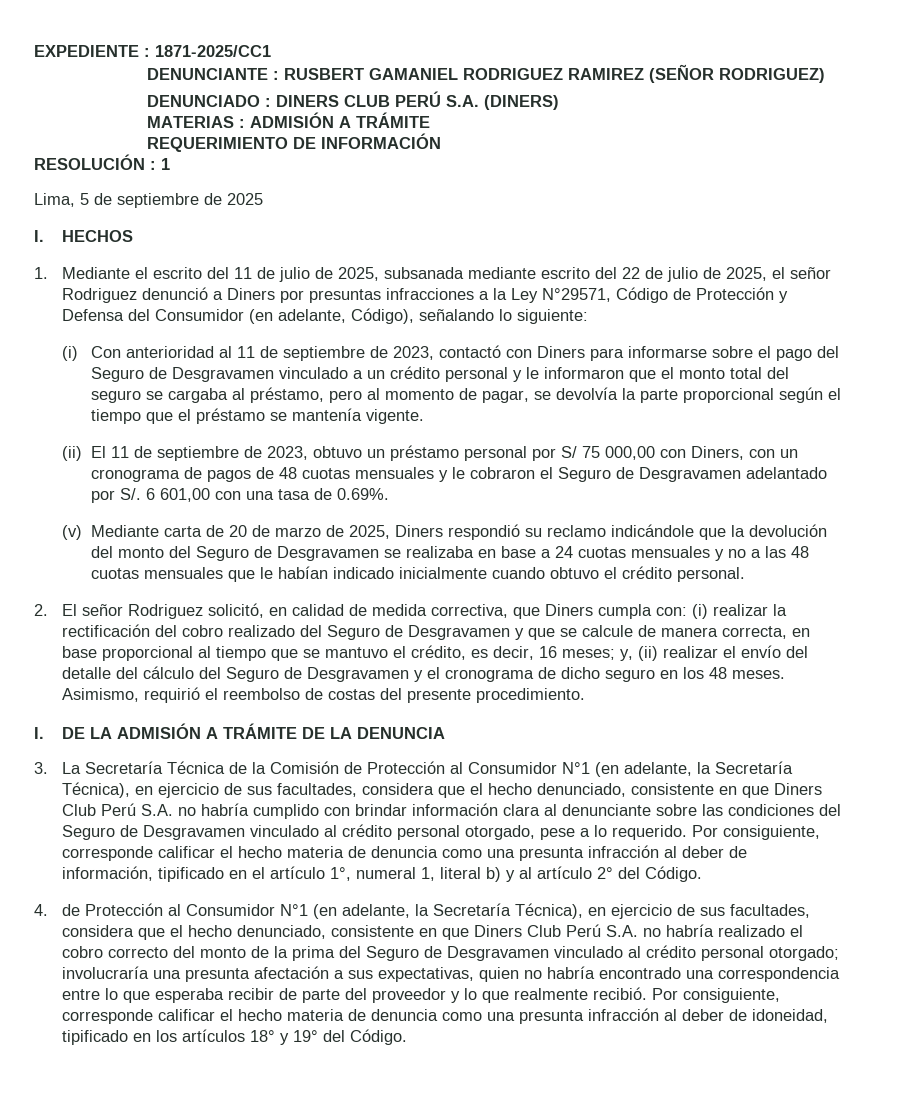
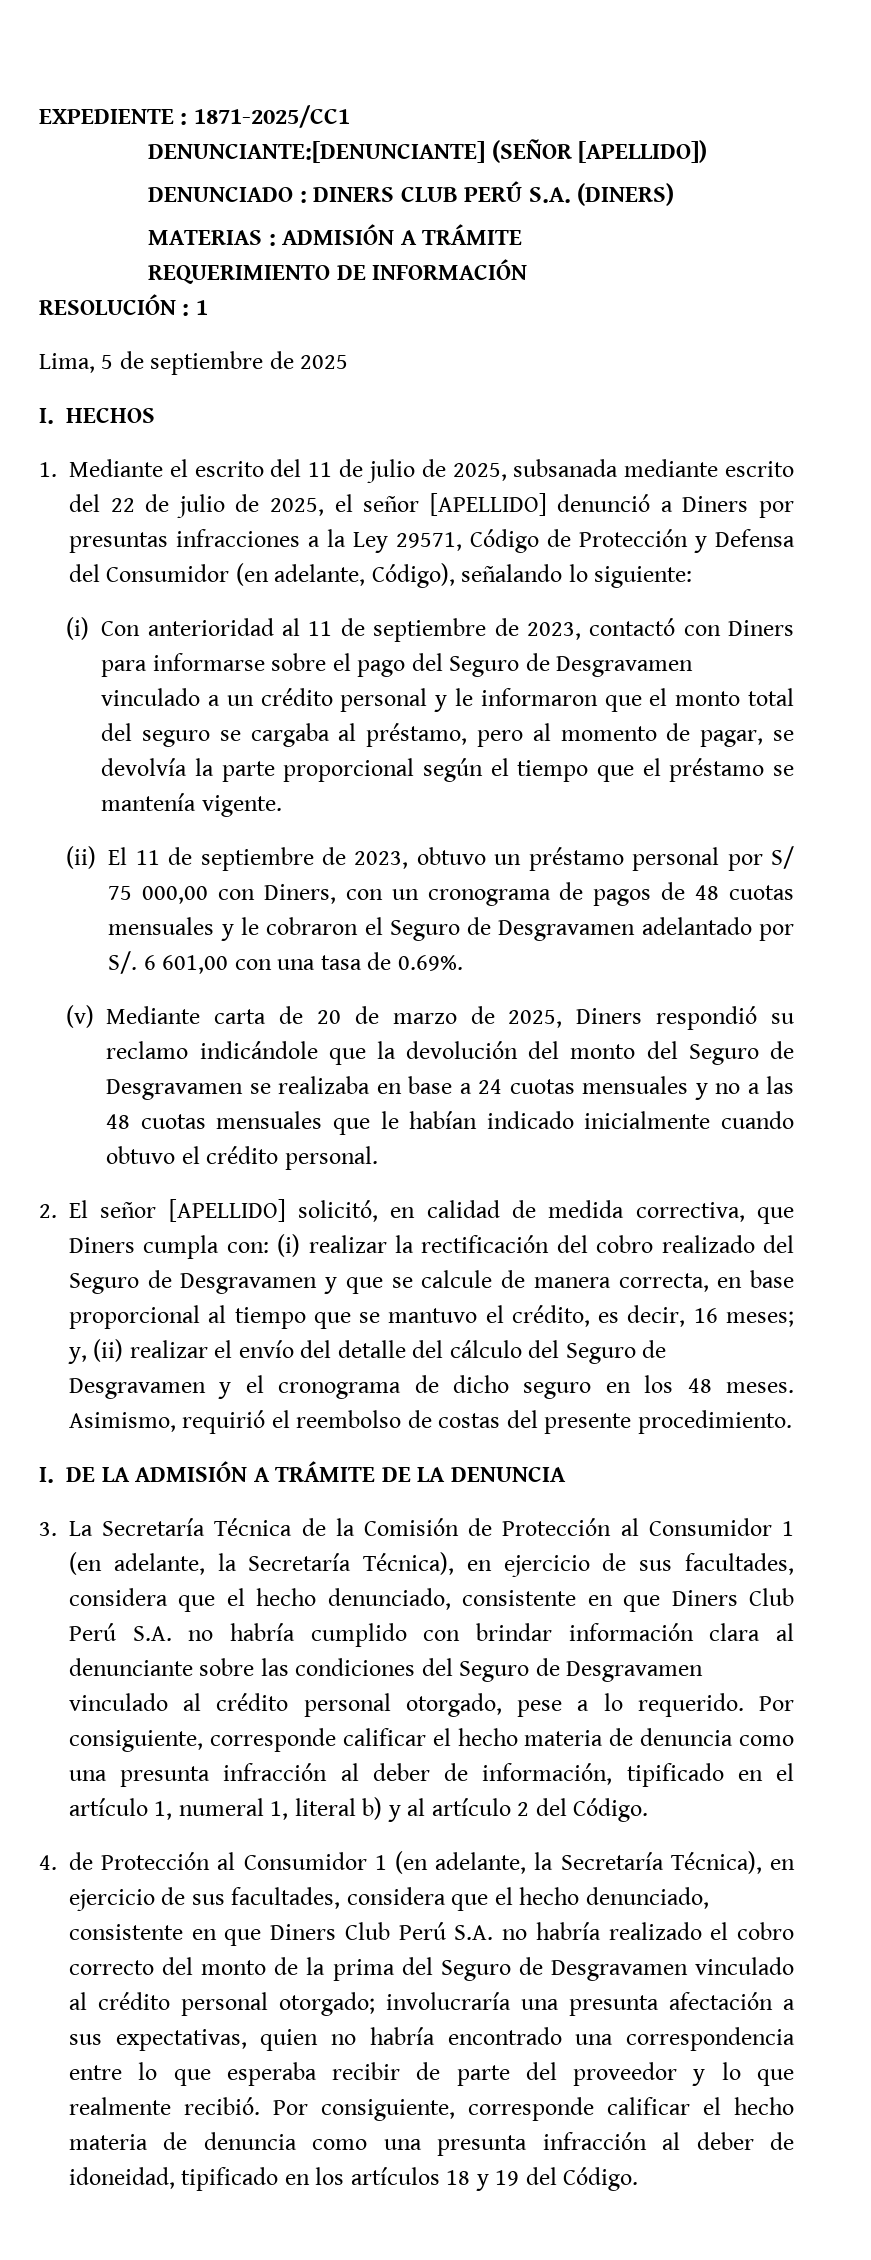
[147,64,826,83] DENUNCIANTE : RUSBERT GAMANIEL RODRIGUEZ RAMIREZ (SEÑOR RODRIGUEZ) -> [148,139,708,163] DENUNCIANTE:[DENUNCIANTE] (SEÑOR [APELLIDO])
[62,288,138,303] Rodriguez -> [429,493,547,516] [APELLIDO]
[542,288,612,302] N°29571, -> [396,532,462,551] 29571,
[128,604,204,619] Rodriguez -> [168,1199,286,1222] [APELLIDO]
[562,762,591,774] N°1 -> [782,1521,795,1536] 1
[330,867,352,881] 1°, -> [154,1801,173,1820] 1,
[597,867,614,879] 2° -> [517,1802,530,1816] 2
[280,904,309,916] N°1 -> [374,1855,387,1870] 1
[250,1030,319,1045] 18° y 19° -> [446,2170,520,2191] 18 y 19

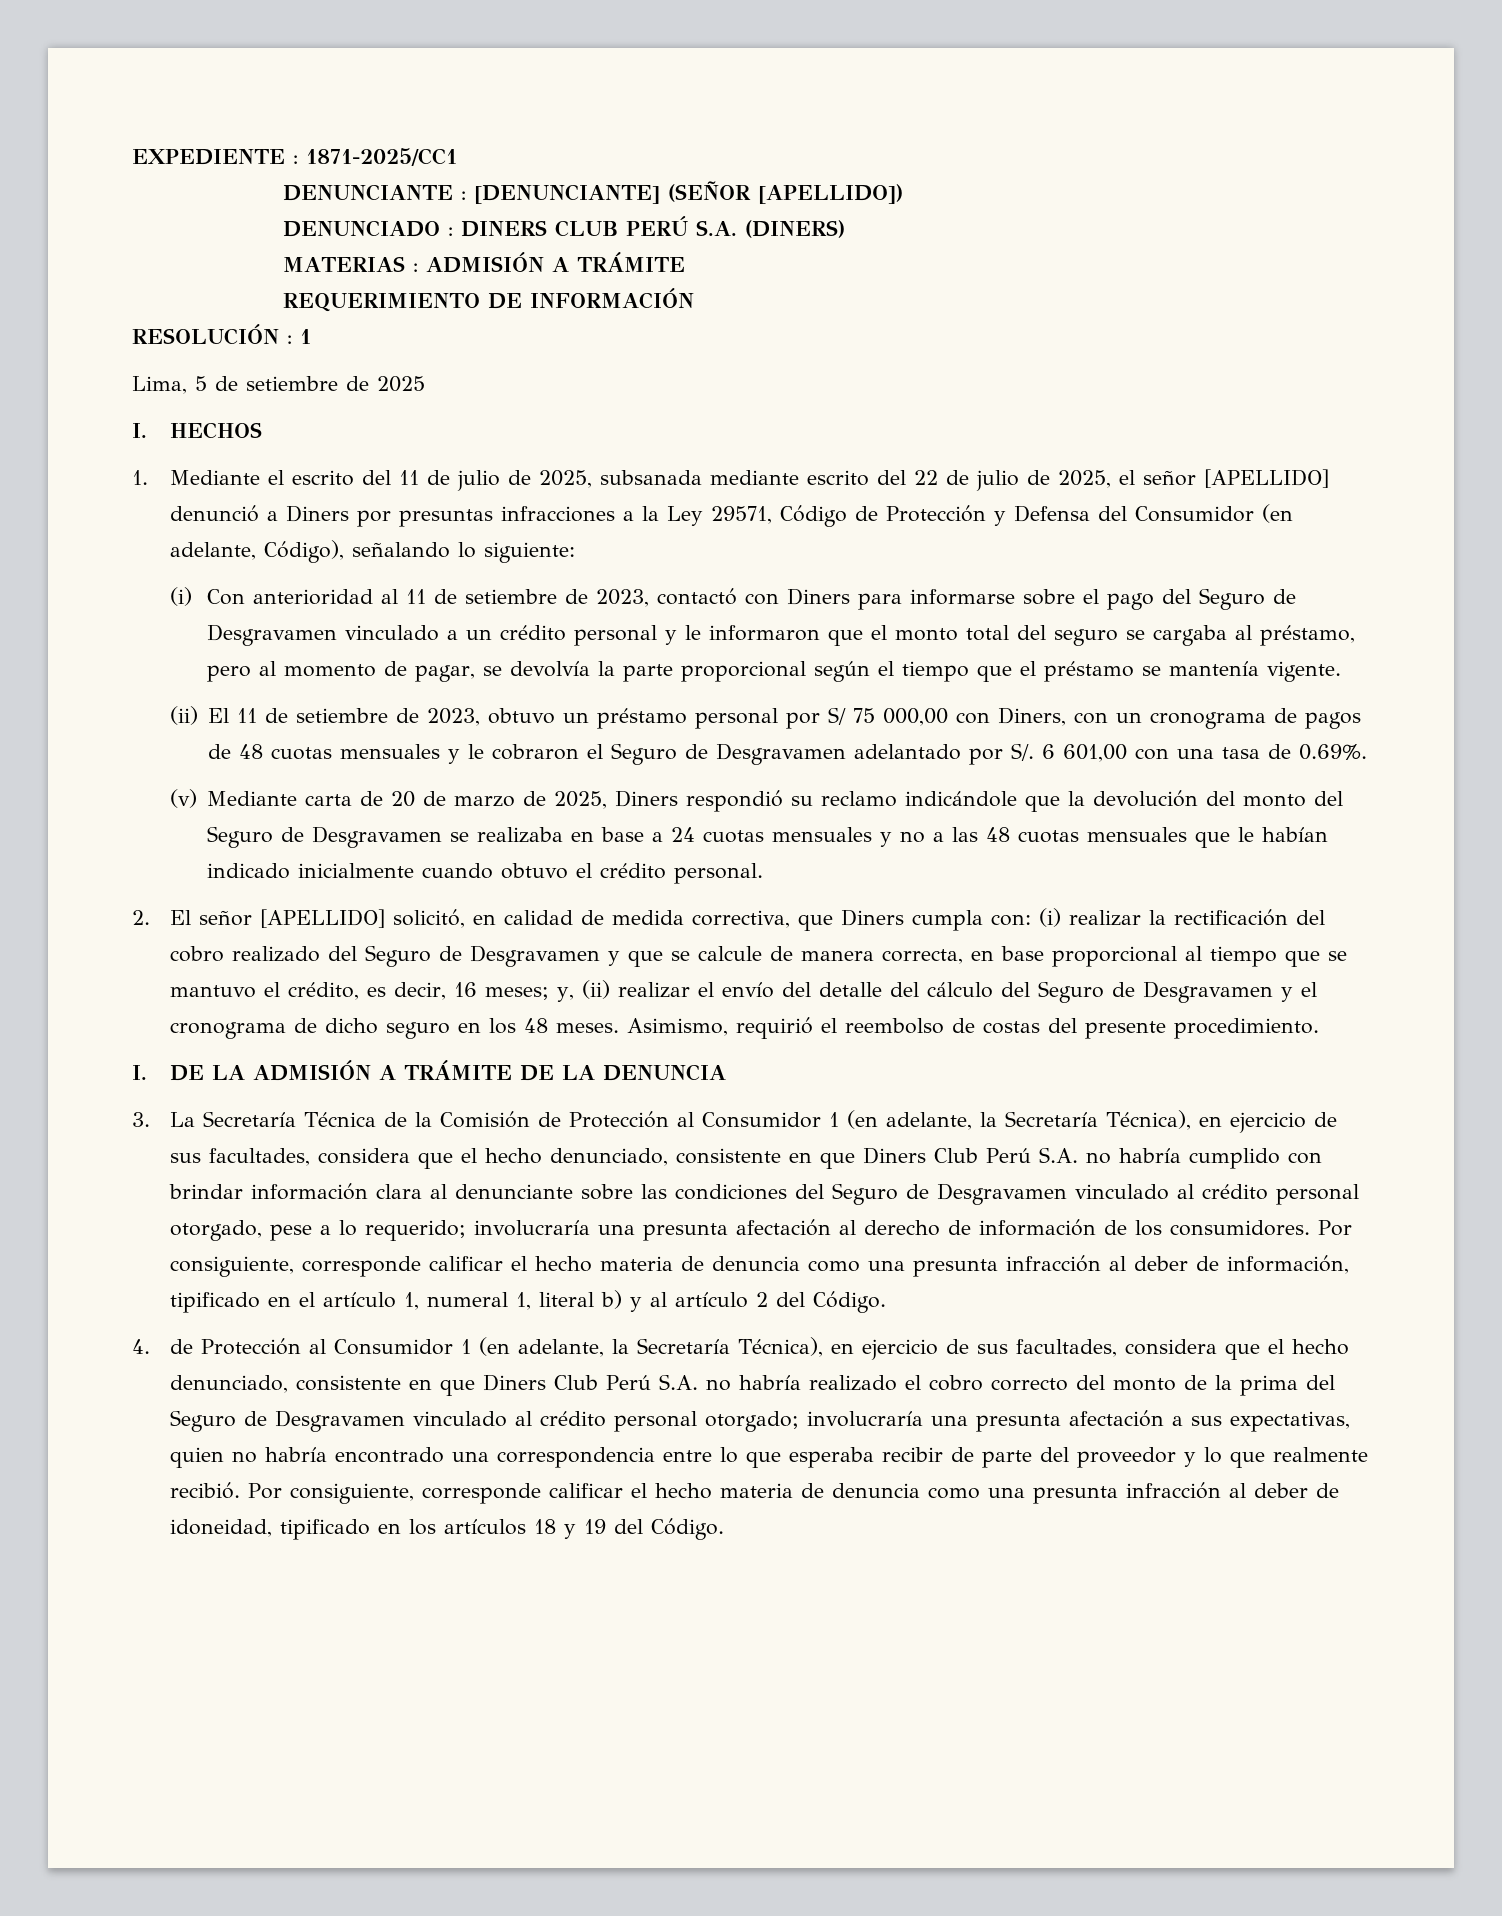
[148,141,486,163] DENUNCIANTE:[DENUNCIANTE] -> [282,184,660,204] DENUNCIANTE : [DENUNCIANTE]
[150,351,264,375] septiembre -> [246,376,338,391] setiembre
[373,618,487,642] septiembre -> [465,589,558,604] setiembre
[200,847,314,871] septiembre -> [296,708,389,723] setiembre
[637,1693,744,1717] requerido. -> [364,1219,1310,1241] requerido; involucraría una presunta afectación al derecho de información de los consumidores.

